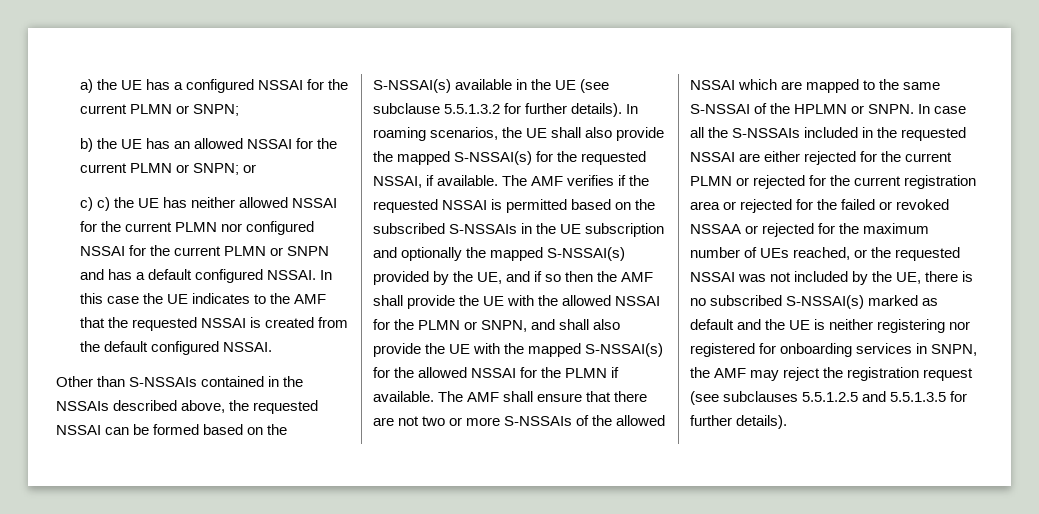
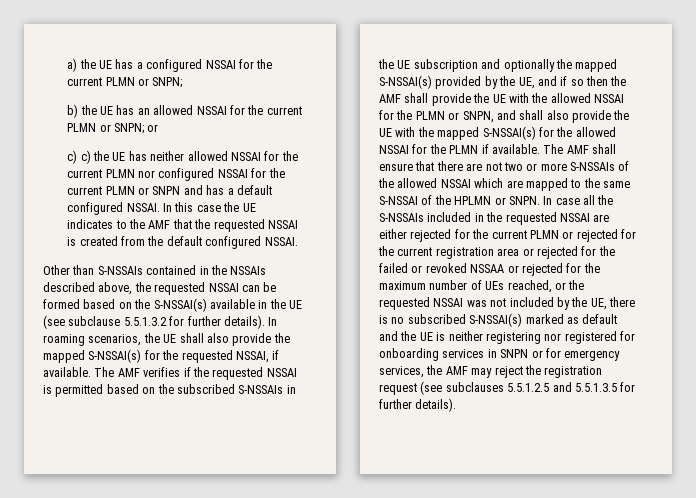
[931,344,978,356] SNPN, -> [500,348,621,361] [379,366,424,378] SNPN or for emergency services,

